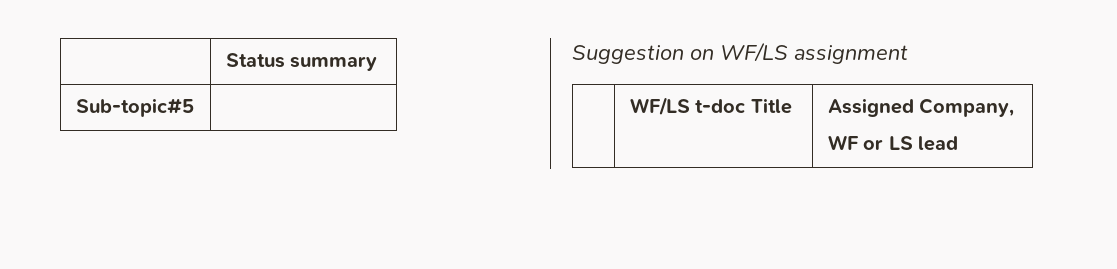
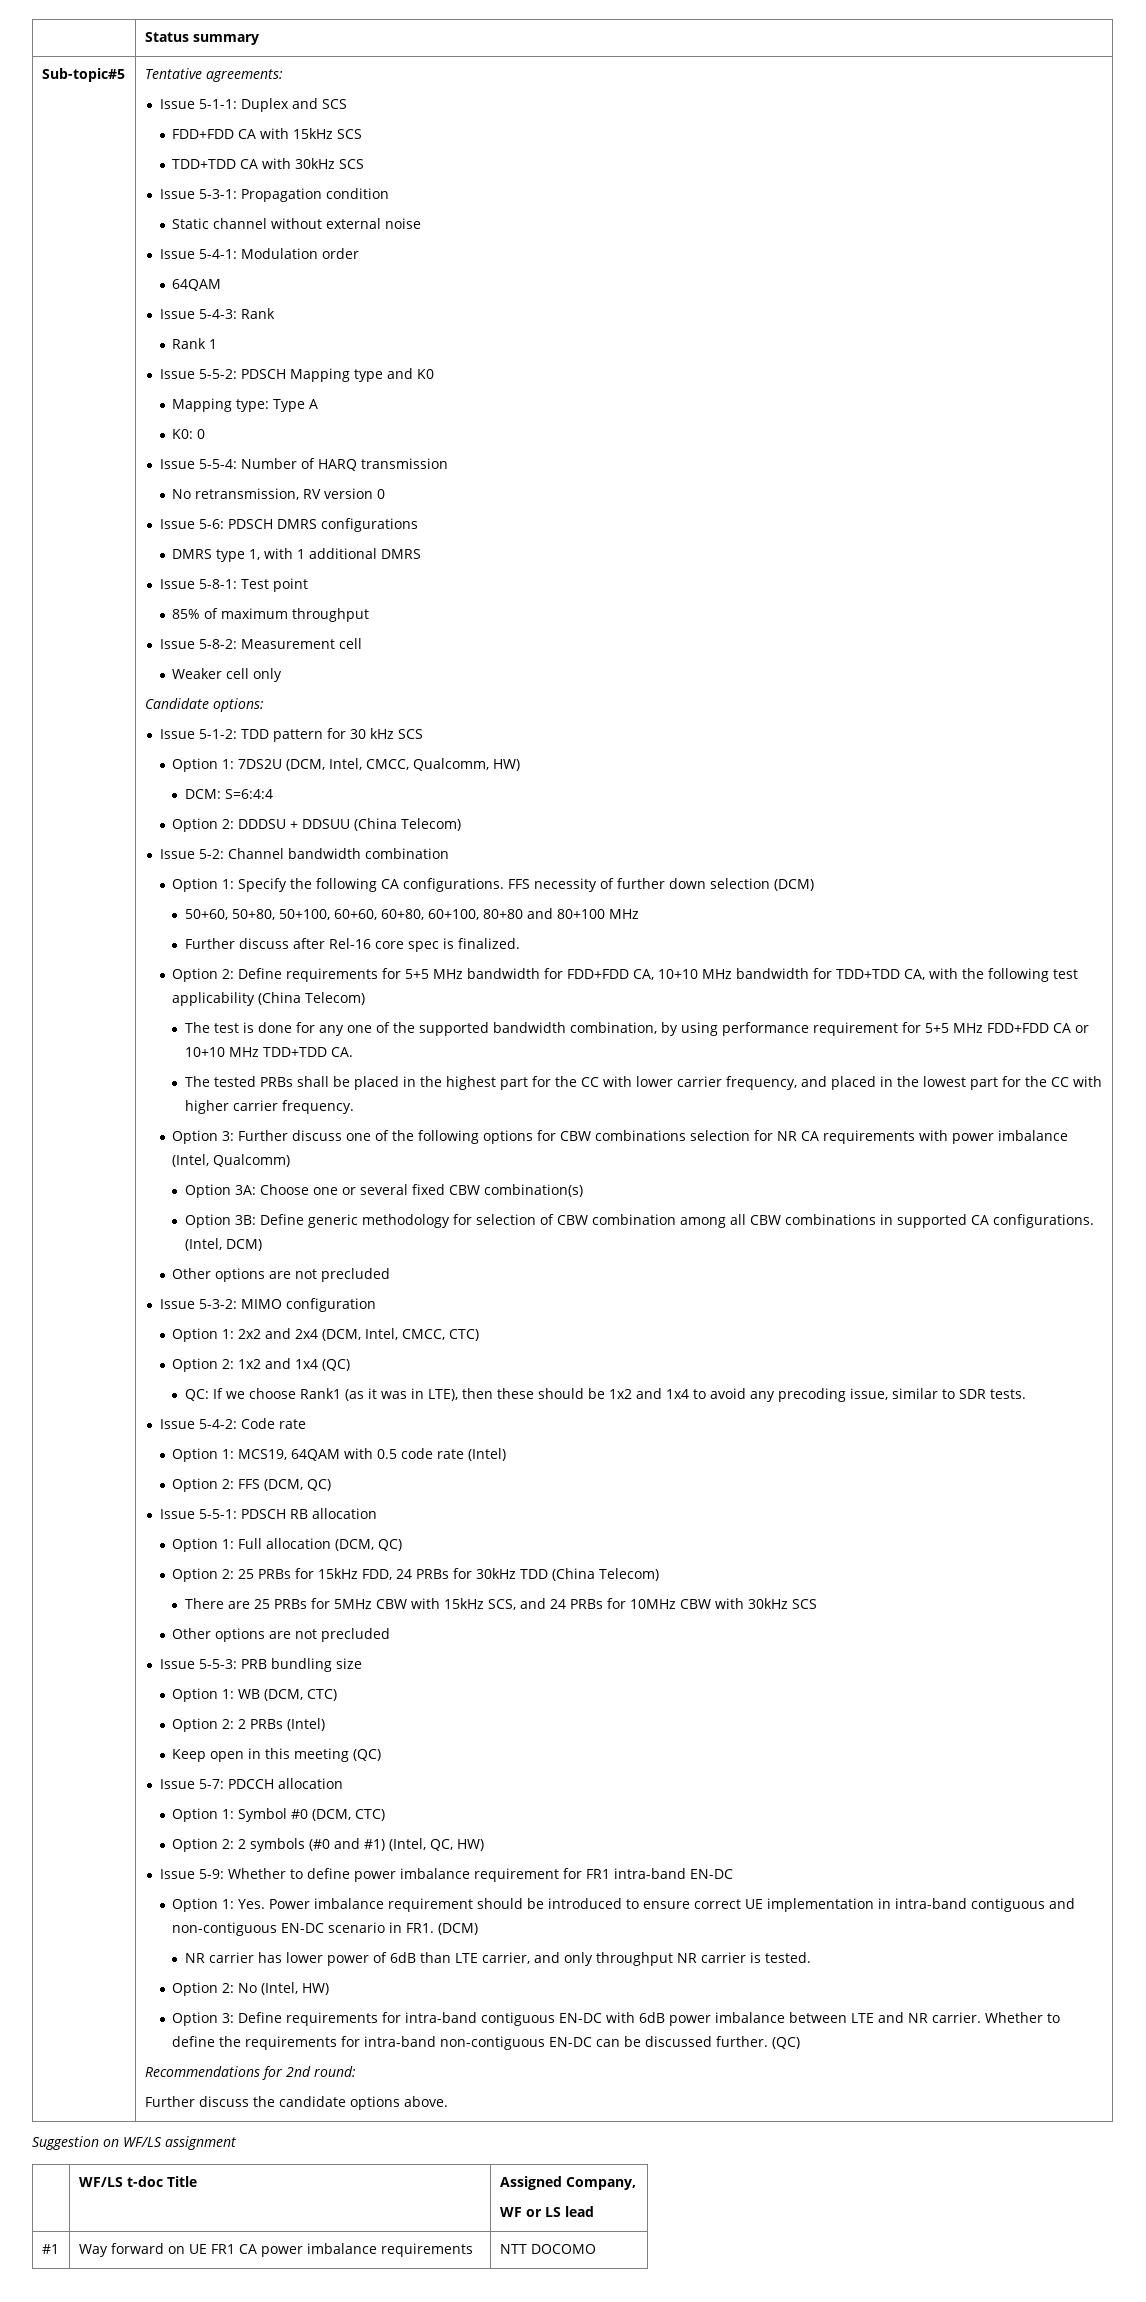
(194, 107) none -> [144,68,283,82] [159,98,347,112] [172,128,363,139] [172,158,365,169] [159,188,389,202] [172,218,422,229] [159,248,359,259] [172,279,222,291] [159,308,275,319] [172,338,218,349] [159,368,434,382] [172,398,319,412] [172,429,206,439] [159,458,448,471] [172,488,386,500] [159,518,418,532] [172,548,422,562] [159,578,308,592] [172,608,370,622] [159,638,362,649] [172,668,283,682] [144,698,264,712] [159,728,423,742] [172,758,521,772] [184,789,273,799] [172,818,462,832] [159,848,449,859] [172,878,815,892] [184,908,639,920] [184,938,520,952] [172,968,1079,982] [172,992,366,1006] [184,1022,1089,1036] [184,1047,353,1057] [184,1076,1102,1090] [184,1100,354,1114] [172,1130,1069,1144] [172,1154,291,1167] [184,1184,583,1198] [184,1214,1094,1228] [184,1238,262,1251] [172,1268,391,1282] [159,1298,376,1312] [172,1328,480,1342] [172,1358,351,1372] [184,1388,1026,1402] [159,1418,306,1429] [172,1448,507,1462] [172,1478,332,1492] [159,1508,377,1519] [172,1538,403,1552] [172,1568,660,1582] [184,1598,817,1610] [172,1628,391,1642] [159,1658,362,1672] [172,1688,338,1702] [172,1718,326,1732] [172,1748,382,1762] [159,1778,343,1789] [172,1808,386,1822] [172,1838,485,1852] [159,1868,733,1882] [172,1898,1076,1912] [172,1922,479,1936] [184,1952,811,1966] [172,1982,330,1996] [172,2012,1061,2026] [172,2036,801,2050] [144,2066,356,2080] [144,2096,448,2110] Tentative agreements: // Issue 5-1-1: Duplex and SCS // FDD+FDD CA with 15kHz SCS // TDD+TDD CA with 30kHz SCS // Issue 5-3-1: Propagation condition // Static channel without external noise // Issue 5-4-1: Modulation order // 64QAM // Issue 5-4-3: Rank // Rank 1 // Issue 5-5-2: PDSCH Mapping type and K0 // Mapping type: Type A // K0: 0 // Issue 5-5-4: Number of HARQ transmission // No retransmission, RV version 0 // Issue 5-6: PDSCH DMRS configurations // DMRS type 1, with 1 additional DMRS // Issue 5-8-1: Test point // 85% of maximum throughput // Issue 5-8-2: Measurement cell // Weaker cell only // Candidate options: // Issue 5-1-2: TDD pattern for 30 kHz SCS // Option 1: 7DS2U (DCM, Intel, CMCC, Qualcomm, HW) // DCM: S=6:4:4 // Option 2: DDDSU + DDSUU (China Telecom) // Issue 5-2: Channel bandwidth combination // Option 1: Specify the following CA configurations. FFS necessity of further down selection (DCM) // 50+60, 50+80, 50+100, 60+60, 60+80, 60+100, 80+80 and 80+100 MHz // Further discuss after Rel-16 core spec is finalized. // Option 2: Define requirements for 5+5 MHz bandwidth for FDD+FDD CA, 10+10 MHz bandwidth for TDD+TDD CA, with the following test applicability (China Telecom) // The test is done for any one of the supported bandwidth combination, by using performance requirement for 5+5 MHz FDD+FDD CA or 10+10 MHz TDD+TDD CA. // The tested PRBs shall be placed in the highest part for the CC with lower carrier frequency, and placed in the lowest part for the CC with higher carrier frequency. // Option 3: Further discuss one of the following options for CBW combinations selection for NR CA requirements with power imbalance (Intel, Qualcomm) // Option 3A: Choose one or several fixed CBW combination(s) // Option 3B: Define generic methodology for selection of CBW combination among all CBW combinations in supported CA configurations. (Intel, DCM) // Other options are not precluded // Issue 5-3-2: MIMO configuration // Option 1: 2x2 and 2x4 (DCM, Intel, CMCC, CTC) // Option 2: 1x2 and 1x4 (QC) // QC: If we choose Rank1 (as it was in LTE), then these should be 1x2 and 1x4 to avoid any precoding issue, similar to SDR tests. // Issue 5-4-2: Code rate // Option 1: MCS19, 64QAM with 0.5 code rate (Intel) // Option 2: FFS (DCM, QC) // Issue 5-5-1: PDSCH RB allocation // Option 1: Full allocation (DCM, QC) // Option 2: 25 PRBs for 15kHz FDD, 24 PRBs for 30kHz TDD (China Telecom) // There are 25 PRBs for 5MHz CBW with 15kHz SCS, and 24 PRBs for 10MHz CBW with 30kHz SCS // Other options are not precluded // Issue 5-5-3: PRB bundling size // Option 1: WB (DCM, CTC) // Option 2: 2 PRBs (Intel) // Keep open in this meeting (QC) // Issue 5-7: PDCCH allocation // Option 1: Symbol #0 (DCM, CTC) // Option 2: 2 symbols (#0 and #1) (Intel, QC, HW) // Issue 5-9: Whether to define power imbalance requirement for FR1 intra-band EN-DC // Option 1: Yes. Power imbalance requirement should be introduced to ensure correct UE implementation in intra-band contiguous and non-contiguous EN-DC scenario in FR1. (DCM) // NR carrier has lower power of 6dB than LTE carrier, and only throughput NR carrier is tested. // Option 2: No (Intel, HW) // Option 3: Define requirements for intra-band contiguous EN-DC with 6dB power imbalance between LTE and NR carrier. Whether to define the requirements for intra-band non-contiguous EN-DC can be discussed further. (QC) // Recommendations for 2nd round: // Further discuss the candidate options above.
(958, 143) none -> [41,2244,59,2254] [78,2243,473,2257] [499,2244,596,2254] // #1 | Way forward on UE FR1 CA power imbalance requirements | NTT DOCOMO

